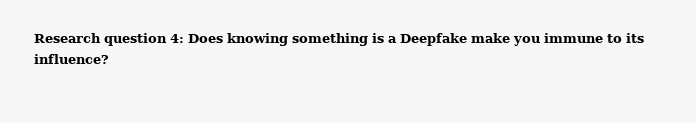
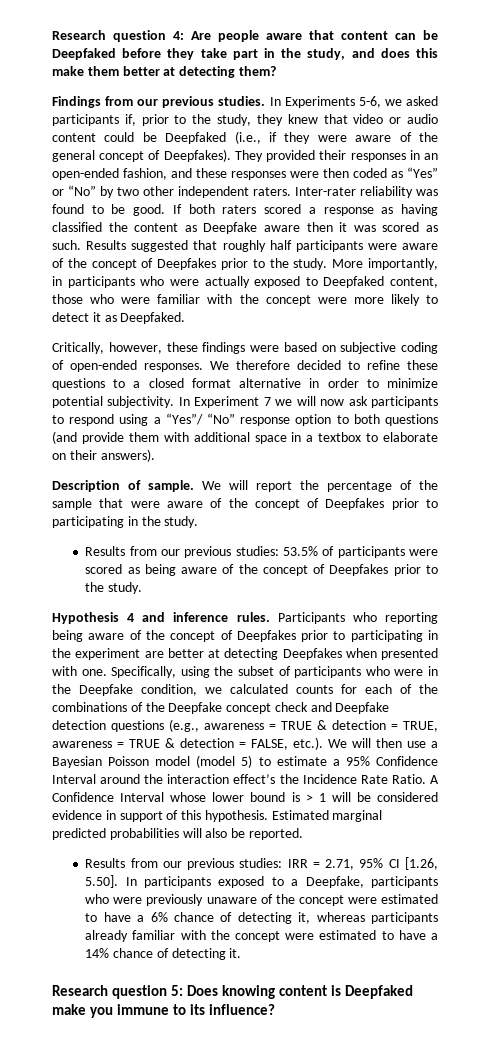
[188,33,467,46] Does knowing something is a Deepfake -> [191,30,438,42] [52,48,438,60] [52,66,276,78] [52,96,438,108] [52,114,438,126] [52,131,438,144] [52,149,439,162] [52,167,438,180] [52,185,438,198] [52,204,438,216] [52,222,439,234] [52,240,438,252] [52,258,439,270] [52,276,438,288] [52,294,439,306] [52,312,186,324] [52,342,438,354] [52,360,438,372] [52,378,439,390] [52,396,439,408] [52,413,438,426] [52,431,438,444] [52,449,155,462] [52,480,438,492] [52,498,439,510] [52,516,199,528] [85,546,438,558] [85,564,439,576] [85,582,143,594] [52,612,438,624] [52,630,439,642] [52,648,438,660] [52,666,438,678] [52,684,438,696] [52,702,390,714] [52,719,438,732] [52,737,438,750] [52,755,438,768] [52,774,439,784] [52,792,439,802] [52,810,383,822] [52,828,303,840] [85,857,439,870] [85,875,438,888] [85,894,438,906] [85,912,439,924] [85,930,438,942] [85,948,242,960] [52,985,414,999] Are people aware that content can be Deepfaked before they take part in the study, and does this make them better at detecting them? // Findings from our previous studies. In Experiments 5-6, we asked participants if, prior to the study, they knew that video or audio content could be Deepfaked (i.e., if they were aware of the general concept of Deepfakes). They provided their responses in an open-ended fashion, and these responses were then coded as “Yes” or “No” by two other independent raters. Inter-rater reliability was found to be good. If both raters scored a response as having classified the content as Deepfake aware then it was scored as such. Results suggested that roughly half participants were aware of the concept of Deepfakes prior to the study. More importantly, in participants who were actually exposed to Deepfaked content, those who were familiar with the concept were more likely to detect it as Deepfaked. // Critically, however, these findings were based on subjective coding of open-ended responses. We therefore decided to refine these questions to a closed format alternative in order to minimize potential subjectivity. In Experiment 7 we will now ask participants to respond using a “Yes”/ “No” response option to both questions (and provide them with additional space in a textbox to elaborate on their answers). // Description of sample. We will report the percentage of the sample that were aware of the concept of Deepfakes prior to participating in the study. // Results from our previous studies: 53.5% of participants were scored as being aware of the concept of Deepfakes prior to the study. // Hypothesis 4 and inference rules. Participants who reporting being aware of the concept of Deepfakes prior to participating in the experiment are better at detecting Deepfakes when presented with one. Specifically, using the subset of participants who were in the Deepfake condition, we calculated counts for each of the combinations of the Deepfake concept check and Deepfake detection questions (e.g., awareness = TRUE & detection = TRUE, awareness = TRUE & detection = FALSE, etc.). We will then use a Bayesian Poisson model (model 5) to estimate a 95% Confidence Interval around the interaction effect’s the Incidence Rate Ratio. A Confidence Interval whose lower bound is > 1 will be considered evidence in support of this hypothesis. Estimated marginal predicted probabilities will also be reported. // Results from our previous studies: IRR = 2.71, 95% CI [1.26, 5.50]. In participants exposed to a Deepfake, participants who were previously unaware of the concept were estimated to have a 6% chance of detecting it, whereas participants already familiar with the concept were estimated to have a 14% chance of detecting it. // Research question 5: Does knowing content is Deepfaked

